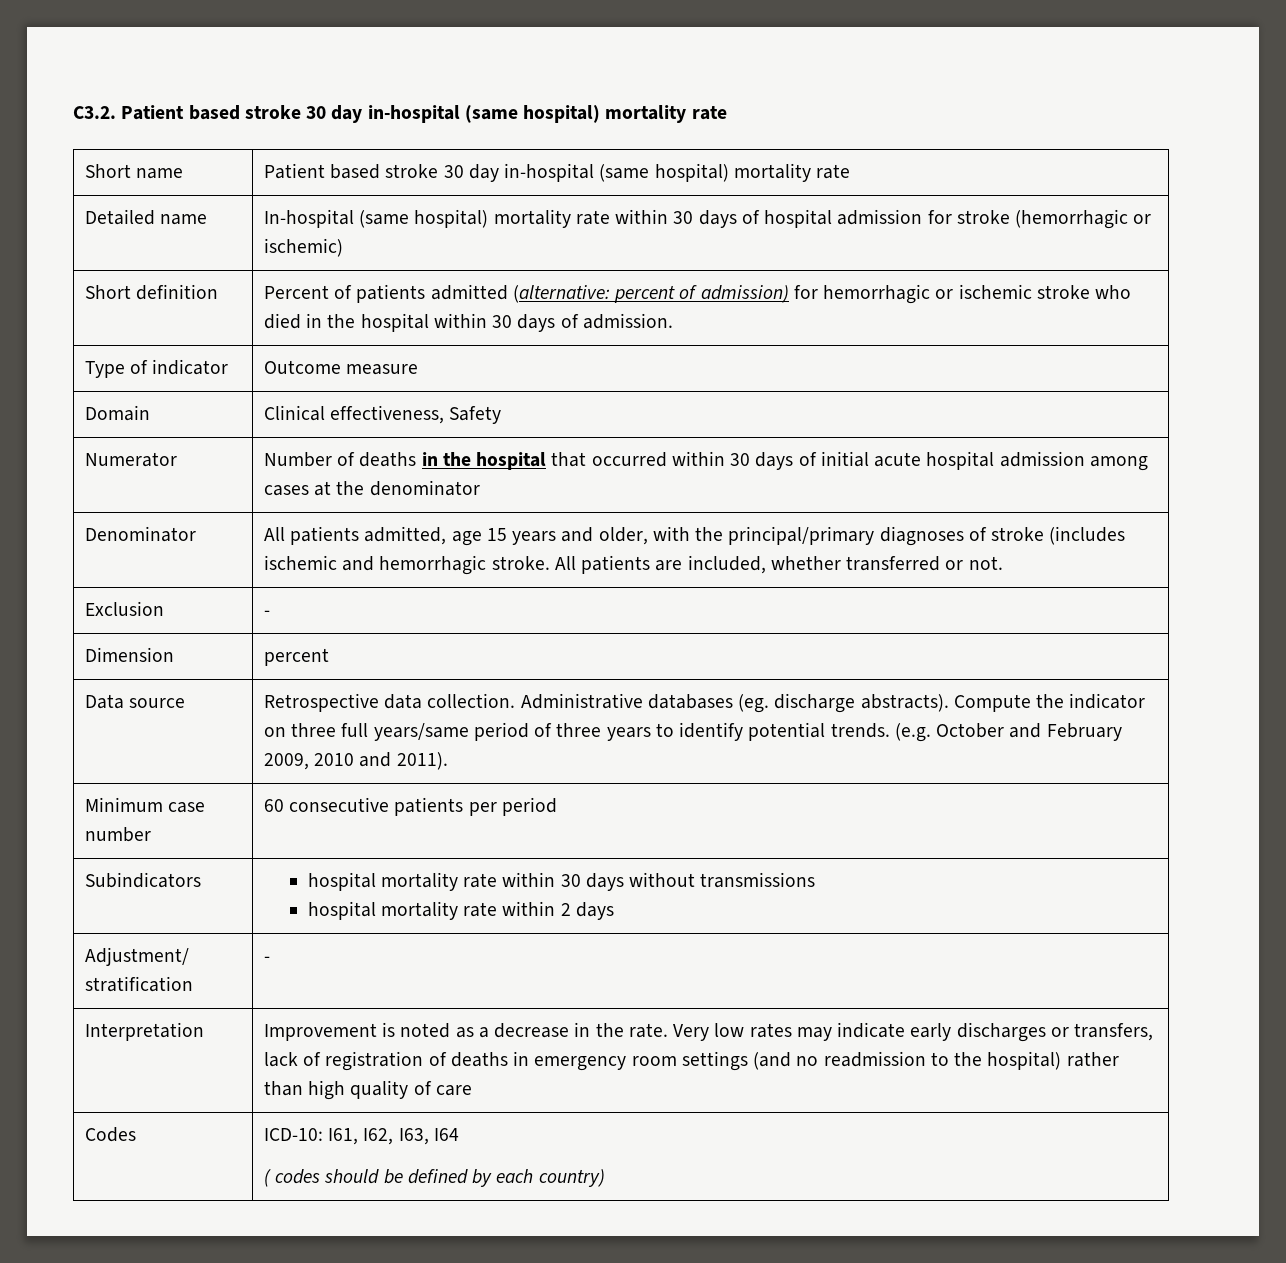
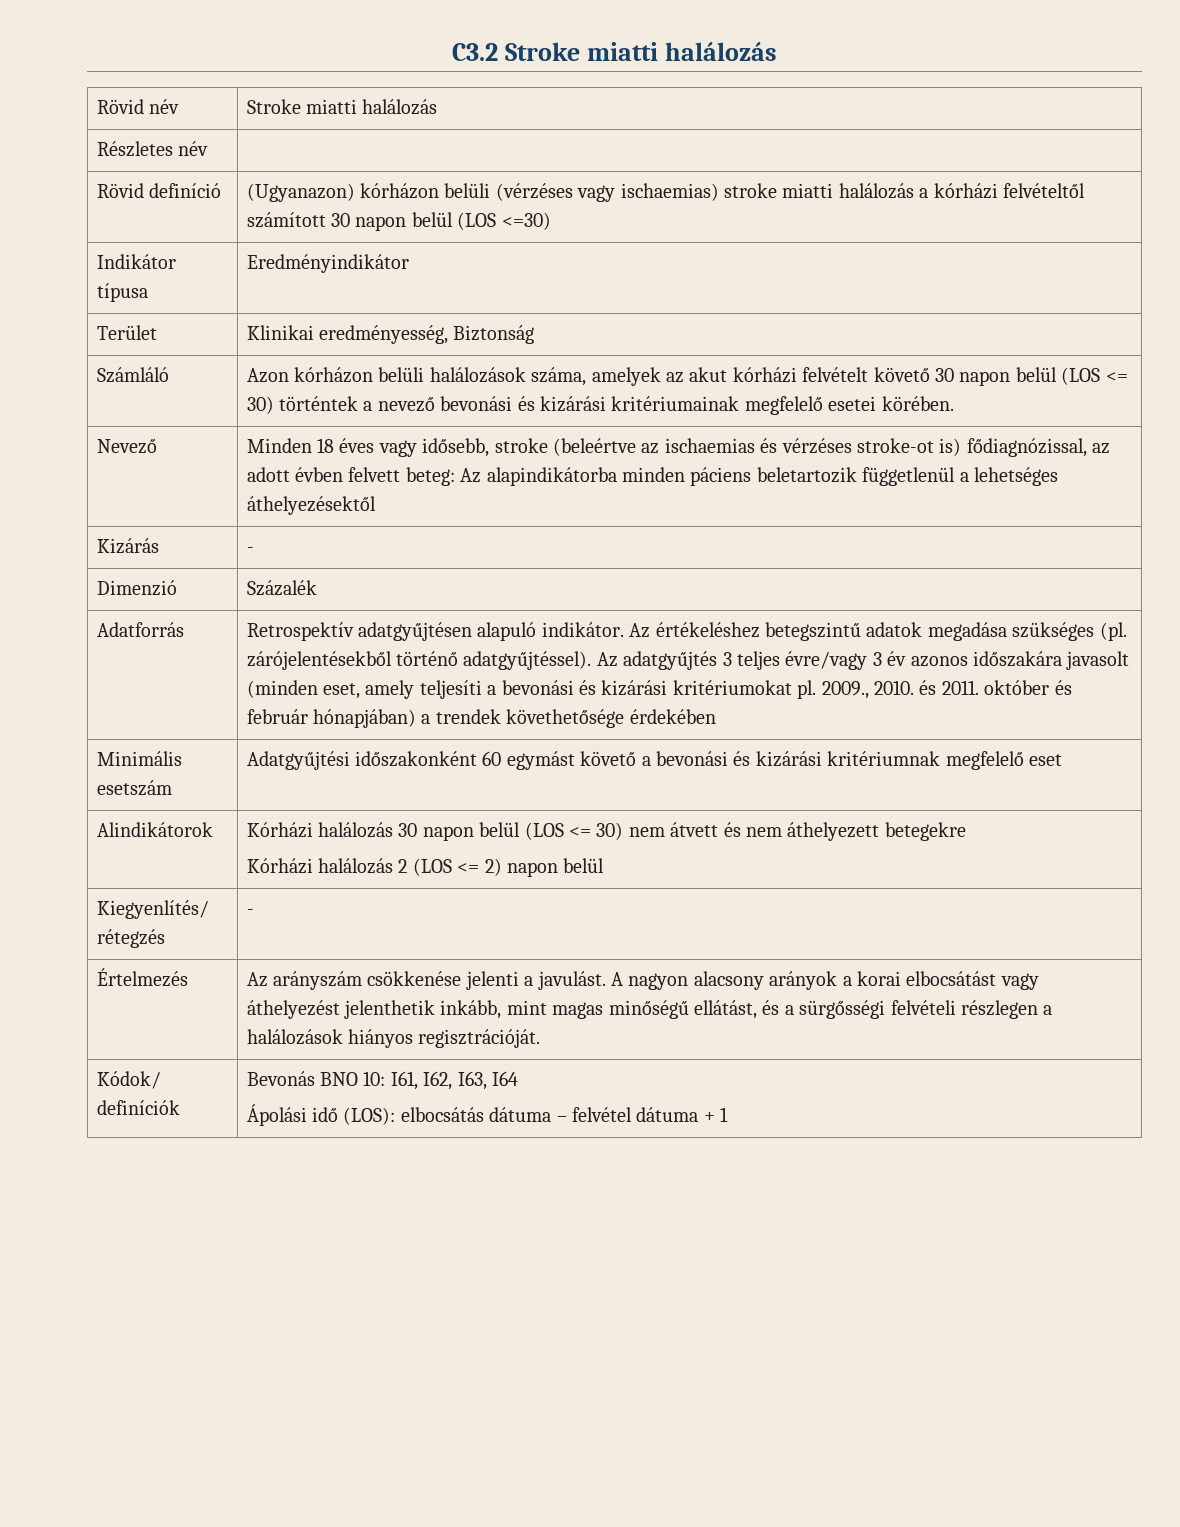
[73,105,727,123] [84,164,184,179] [263,163,851,182] [84,209,208,225] [263,209,1152,229] [263,238,343,257] [84,284,219,300] [263,284,1132,304] [263,313,673,332] [84,359,229,378] [263,360,419,375] [84,405,150,421] [263,405,502,424] [84,452,177,467] [263,451,1148,471] [263,480,480,496] [84,526,196,542] [263,526,1126,546] [263,555,1003,575] [84,601,164,616] [263,610,270,616] [84,647,174,662] [263,648,329,666] [84,694,186,709] [263,693,1146,713] [263,722,1122,742] [263,752,448,770] [84,797,206,813] [84,827,151,842] [263,797,557,816] [84,872,201,888] [307,872,816,891] [307,901,614,920] [84,947,189,966] [84,976,193,992] [263,956,270,962] [84,1022,204,1041] [263,1022,1154,1042] [263,1051,1119,1071] [263,1080,472,1100] [84,1127,136,1142] [263,1128,459,1145] [263,1169,605,1187] C3.2. Patient based stroke 30 day in-hospital (same hospital) mortality rate // Short name | Patient based stroke 30 day in-hospital (same hospital) mortality rate // Detailed name | In-hospital (same hospital) mortality rate within 30 days of hospital admission for stroke (hemorrhagic or ischemic) // Short definition | Percent of patients admitted (alternative: percent of admission) for hemorrhagic or ischemic stroke who died in the hospital within 30 days of admission. // Type of indicator | Outcome measure // Domain | Clinical effectiveness, Safety // Numerator | Number of deaths in the hospital that occurred within 30 days of initial acute hospital admission among cases at the denominator // Denominator | All patients admitted, age 15 years and older, with the principal/primary diagnoses of stroke (includes ischemic and hemorrhagic stroke. All patients are included, whether transferred or not. // Exclusion | - // Dimension | percent // Data source | Retrospective data collection. Administrative databases (eg. discharge abstracts). Compute the indicator on three full years/same period of three years to identify potential trends. (e.g. October and February 2009, 2010 and 2011). // Minimum case number | 60 consecutive patients per period // Subindicators | hospital mortality rate within 30 days without transmissions // hospital mortality rate within 2 days // Adjustment/ stratification | - // Interpretation | Improvement is noted as a decrease in the rate. Very low rates may indicate early discharges or transfers, lack of registration of deaths in emergency room settings (and no readmission to the hospital) rather than high quality of care // Codes | ICD-10: I61, I62, I63, I64 // ( codes should be defined by each country) -> [452,42,777,61] [96,99,180,114] [246,99,438,115] [96,141,209,157] [96,183,222,198] [246,183,1086,202] [246,212,551,231] [96,254,176,269] [96,283,148,302] [246,254,409,273] [96,325,157,340] [246,325,535,344] [96,367,169,383] [246,367,1128,386] [246,396,954,415] [96,439,157,454] [246,438,1111,457] [246,467,1059,486] [246,496,376,515] [96,538,159,554] [246,547,254,553] [96,580,177,596] [246,580,317,596] [96,622,184,637] [246,622,1127,641] [246,651,1130,670] [246,680,1072,699] [246,709,716,728] [96,751,182,766] [96,780,172,796] [246,751,1063,770] [96,822,213,837] [246,822,966,841] [246,858,605,877] [96,900,209,919] [96,929,165,948] [246,909,254,915] [96,968,188,987] [246,971,1039,990] [246,1000,1053,1019] [246,1029,541,1048] [96,1071,161,1089] [96,1100,180,1115] [246,1071,519,1090] [246,1104,729,1126] C3.2 Stroke miatti halálozás // Rövid név | Stroke miatti halálozás // Részletes név | // Rövid definíció | (Ugyanazon) kórházon belüli (vérzéses vagy ischaemias) stroke miatti halálozás a kórházi felvételtől számított 30 napon belül (LOS <=30) // Indikátor típusa | Eredményindikátor // Terület | Klinikai eredményesség, Biztonság // Számláló | Azon kórházon belüli halálozások száma, amelyek az akut kórházi felvételt követő 30 napon belül (LOS <= 30) történtek a nevező bevonási és kizárási kritériumainak megfelelő esetei körében. // Nevező | Minden 18 éves vagy idősebb, stroke (beleértve az ischaemias és vérzéses stroke-ot is) fődiagnózissal, az adott évben felvett beteg: Az alapindikátorba minden páciens beletartozik függetlenül a lehetséges áthelyezésektől // Kizárás | - // Dimenzió | Százalék // Adatforrás | Retrospektív adatgyűjtésen alapuló indikátor. Az értékeléshez betegszintű adatok megadása szükséges (pl. zárójelentésekből történő adatgyűjtéssel). Az adatgyűjtés 3 teljes évre/vagy 3 év azonos időszakára javasolt (minden eset, amely teljesíti a bevonási és kizárási kritériumokat pl. 2009., 2010. és 2011. október és február hónapjában) a trendek követhetősége érdekében // Minimális esetszám | Adatgyűjtési időszakonként 60 egymást követő a bevonási és kizárási kritériumnak megfelelő eset // Alindikátorok | Kórházi halálozás 30 napon belül (LOS <= 30) nem átvett és nem áthelyezett betegekre // Kórházi halálozás 2 (LOS <= 2) napon belül // Kiegyenlítés/ rétegzés | - // Értelmezés | Az arányszám csökkenése jelenti a javulást. A nagyon alacsony arányok a korai elbocsátást vagy áthelyezést jelenthetik inkább, mint magas minőségű ellátást, és a sürgősségi felvételi részlegen a halálozások hiányos regisztrációját. // Kódok/ definíciók | Bevonás BNO 10: I61, I62, I63, I64 // Ápolási idő (LOS): elbocsátás dátuma – felvétel dátuma + 1

